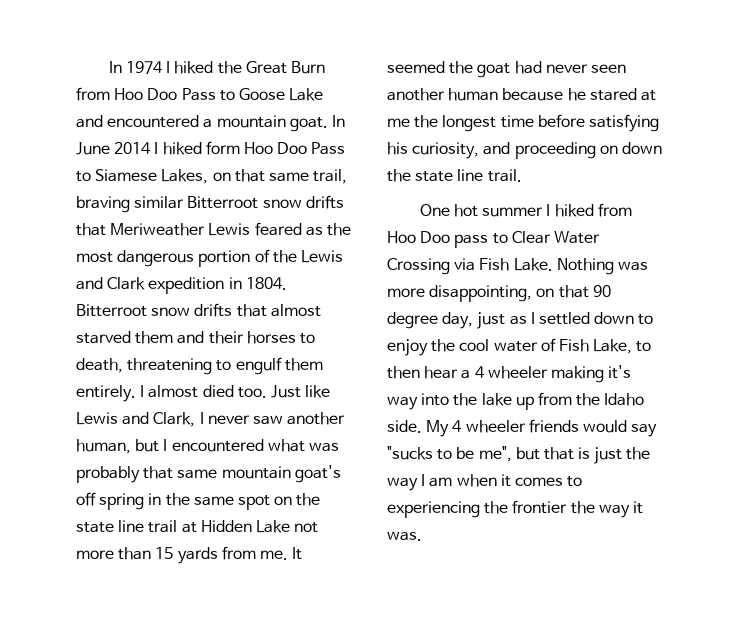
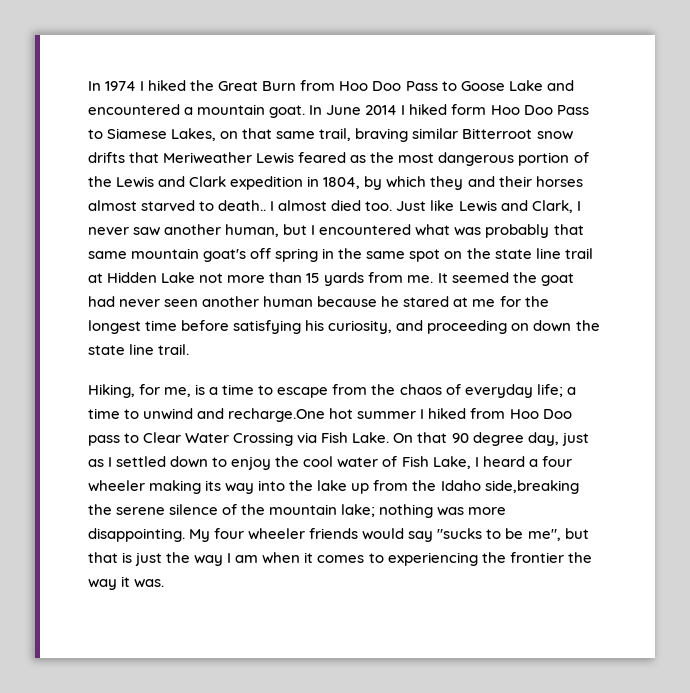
[245,277,287,290] [76,303,321,317] [76,331,315,344] [76,357,323,375] [76,385,136,402] 1804. Bitterroot snow drifts that almost starved them and their horses to death, threatening to engulf them entirely. -> [323,176,583,190] [88,200,267,211] 1804, by which they and their horses almost starved to death..
(410, 122) none -> [499,296,521,307] for
[419,204,450,216] One -> [88,384,576,398] [88,408,326,422] Hiking, for me, is a time to escape from the chaos of everyday life; a time to unwind and recharge.One
[556,258,648,275] [387,285,555,302] Nothing was more disappointing, on -> [393,433,414,443] On
[636,341,652,352] [387,366,485,379] to then hear a 4 -> [474,456,572,467] I heard a four
[608,365,632,379] it's -> [205,480,222,491] its
[387,420,463,437] side. My 4 -> [484,480,579,494] [88,504,507,518] [88,528,245,542] side,breaking the serene silence of the mountain lake; nothing was more disappointing. My four

